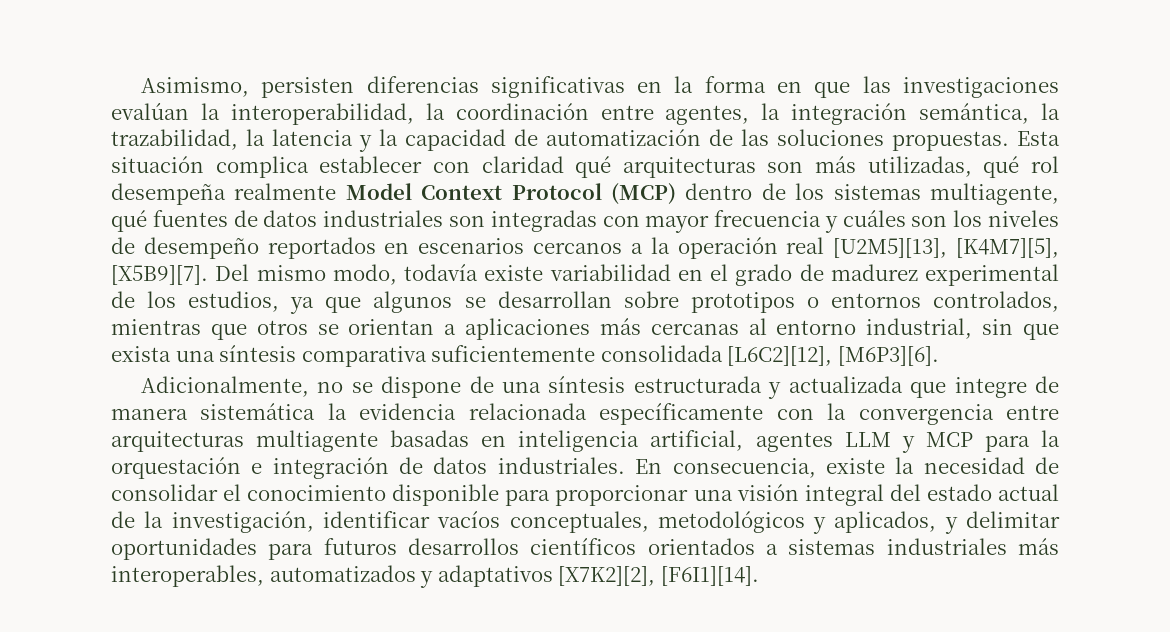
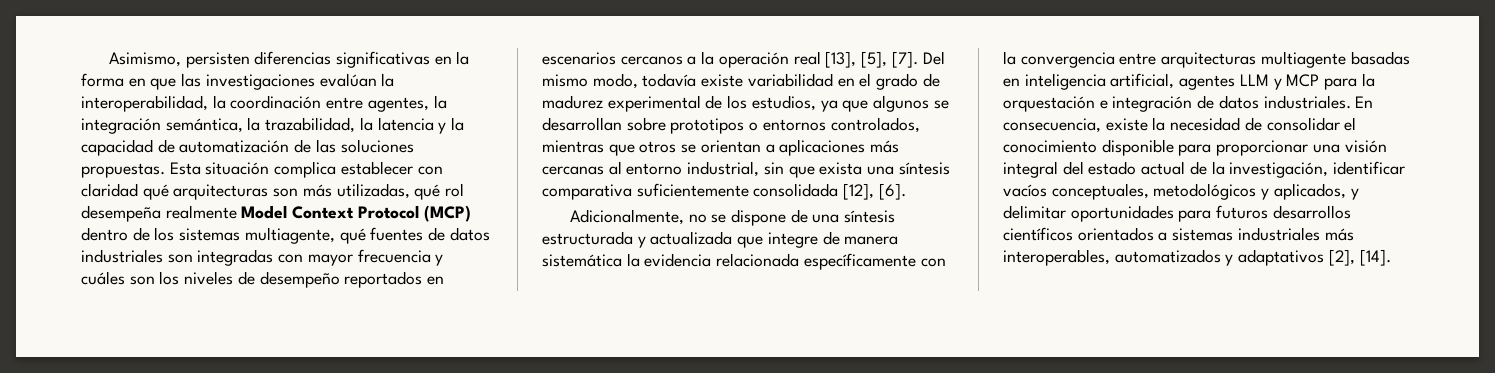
[833,238,1060,258] [111,265,208,285] [U2M5][13], [K4M7][5], [X5B9][7]. -> [825,51,918,68] [13], [5], [7].
[727,346,939,366] [L6C2][12], [M6P3][6]. -> [843,183,906,200] [12], [6].
[558,566,759,586] [X7K2][2], [F6I1][14]. -> [1328,249,1391,266] [2], [14].

